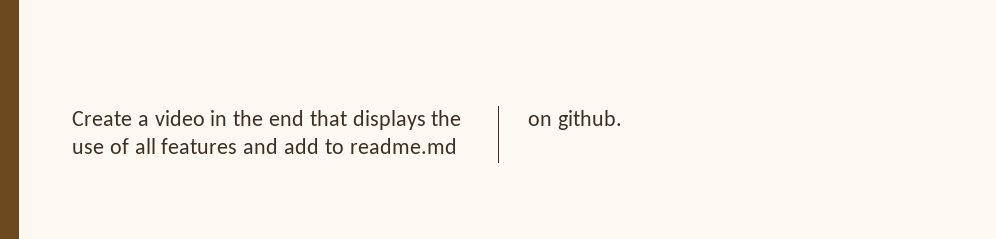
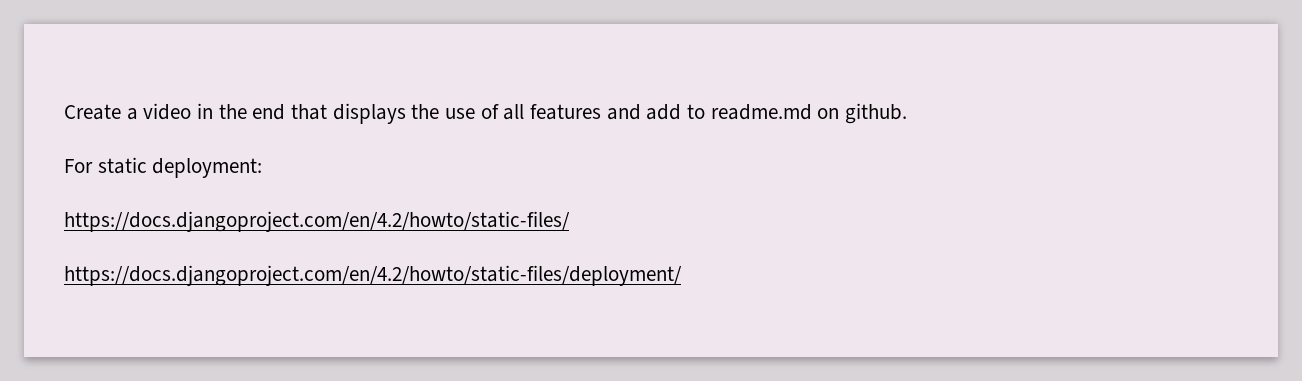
(622, 120) none -> [64,157,263,178] [64,211,570,232] [64,265,682,286] // For static deployment: // https://docs.djangoproject.com/en/4.2/howto/static-files/ // https://docs.djangoproject.com/en/4.2/howto/static-files/deployment/

